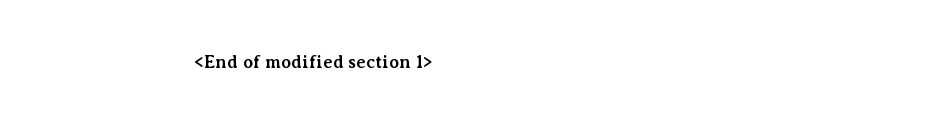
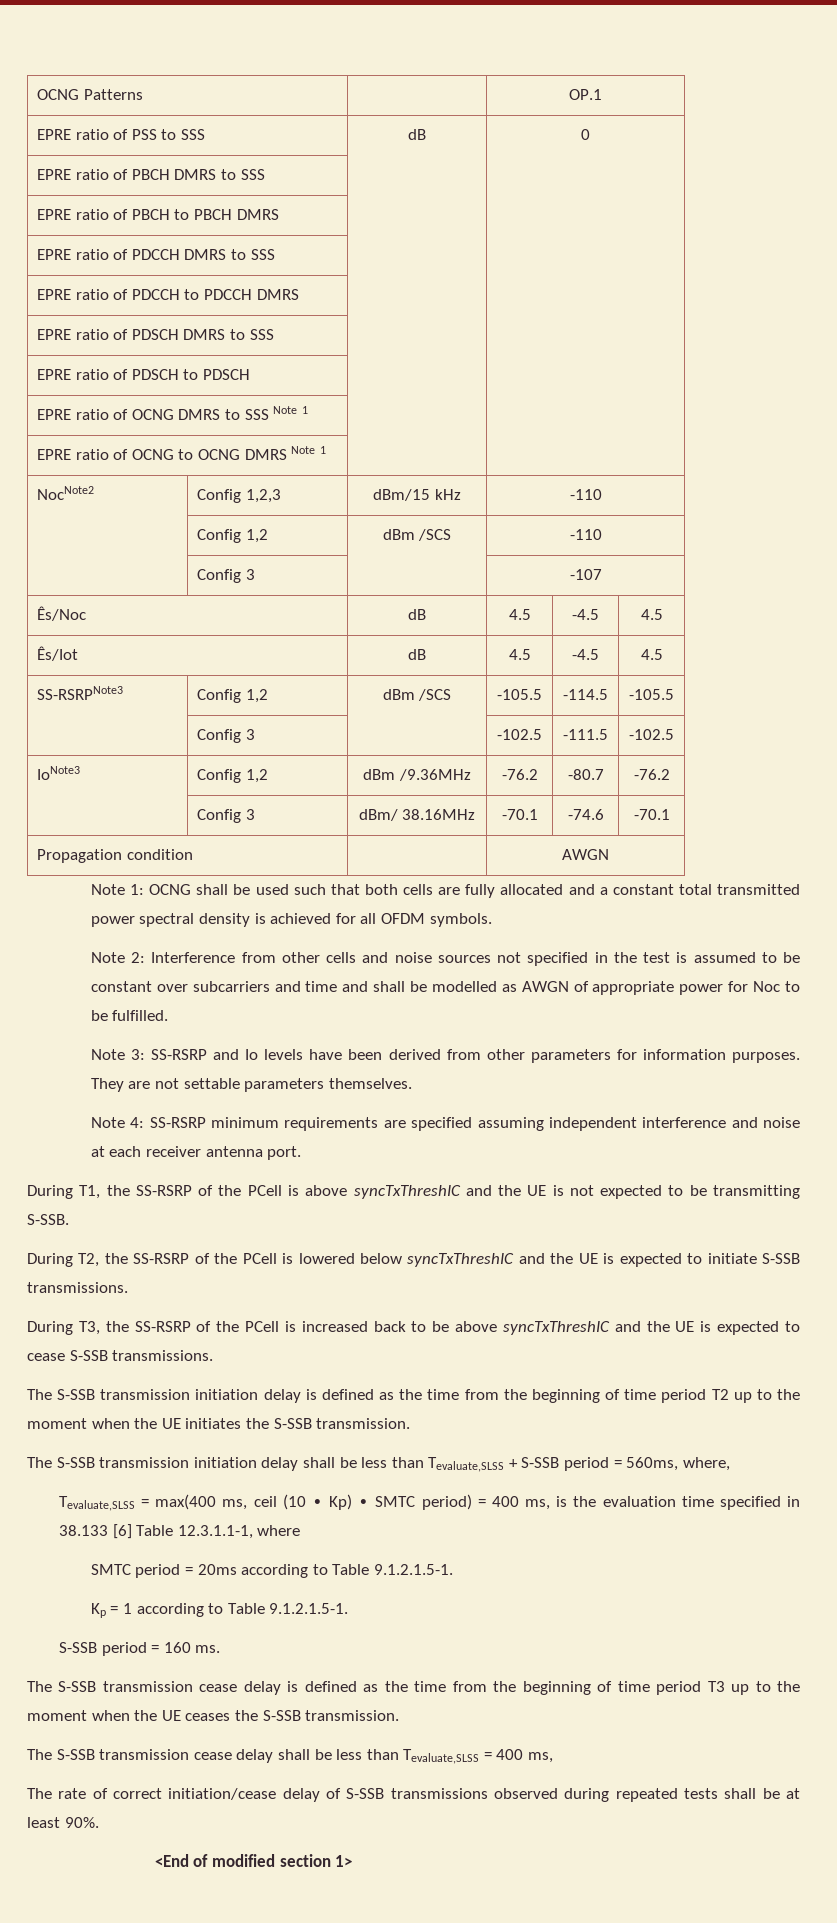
(194, 61) none -> [37,89,143,100] [569,89,602,100] [37,129,205,140] [408,129,426,140] [581,129,590,140] [37,169,265,180] [37,209,279,220] [37,249,275,260] [37,289,299,300] [37,329,274,340] [37,369,250,380] [37,406,308,420] [37,446,326,460] [37,486,95,500] [197,489,281,503] [373,489,461,501] [569,489,602,500] [197,529,268,543] [382,529,452,541] [569,529,602,540] [197,569,255,583] [569,569,602,580] [37,606,87,621] [408,609,426,620] [508,609,531,620] [572,609,599,620] [640,609,663,620] [37,646,79,661] [408,649,426,660] [508,649,531,660] [572,649,599,660] [640,649,663,660] [37,686,124,700] [197,689,268,703] [382,689,452,701] [497,689,542,700] [563,689,608,700] [629,689,674,700] [197,729,255,743] [497,729,542,740] [563,729,608,740] [629,729,674,740] [37,766,81,780] [197,769,268,783] [363,769,471,781] [501,769,538,780] [567,769,604,780] [633,769,670,780] [197,809,255,823] [358,809,476,821] [501,809,538,820] [567,809,604,820] [633,809,670,820] [37,849,193,863] [562,849,609,860] [90,884,800,898] [90,913,492,927] [90,952,800,966] [90,981,800,995] [90,1010,169,1021] [90,1049,800,1063] [90,1078,412,1092] [90,1117,801,1131] [90,1146,302,1160] [27,1185,801,1199] [27,1214,69,1225] [27,1253,801,1267] [27,1282,128,1293] [27,1321,801,1335] [27,1350,214,1361] [27,1389,800,1403] [27,1418,411,1429] [27,1457,730,1472] [58,1494,800,1511] [58,1524,301,1539] [90,1564,454,1578] [90,1603,349,1618] [58,1642,221,1656] [27,1681,801,1695] [27,1710,400,1721] [27,1749,554,1764] [27,1788,801,1802] [27,1817,99,1828] OCNG Patterns | | OP.1 // EPRE ratio of PSS to SSS | dB | 0 // EPRE ratio of PBCH DMRS to SSS | | // EPRE ratio of PBCH to PBCH DMRS | | // EPRE ratio of PDCCH DMRS to SSS | | // EPRE ratio of PDCCH to PDCCH DMRS | | // EPRE ratio of PDSCH DMRS to SSS | | // EPRE ratio of PDSCH to PDSCH | | // EPRE ratio of OCNG DMRS to SSS Note 1 | | // EPRE ratio of OCNG to OCNG DMRS Note 1 | | // NocNote2 | Config 1,2,3 | dBm/15 kHz | -110 // | Config 1,2 | dBm /SCS | -110 // | Config 3 | | -107 // Ês/Noc | dB | 4.5 | -4.5 | 4.5 // Ês/Iot | dB | 4.5 | -4.5 | 4.5 // SS-RSRPNote3 | Config 1,2 | dBm /SCS | -105.5 | -114.5 | -105.5 // | Config 3 | | -102.5 | -111.5 | -102.5 // IoNote3 | Config 1,2 | dBm /9.36MHz | -76.2 | -80.7 | -76.2 // | Config 3 | dBm/ 38.16MHz | -70.1 | -74.6 | -70.1 // Propagation condition | | AWGN // Note 1: OCNG shall be used such that both cells are fully allocated and a constant total transmitted power spectral density is achieved for all OFDM symbols. // Note 2: Interference from other cells and noise sources not specified in the test is assumed to be constant over subcarriers and time and shall be modelled as AWGN of appropriate power for Noc to be fulfilled. // Note 3: SS-RSRP and Io levels have been derived from other parameters for information purposes. They are not settable parameters themselves. // Note 4: SS-RSRP minimum requirements are specified assuming independent interference and noise at each receiver antenna port. // During T1, the SS-RSRP of the PCell is above syncTxThreshIC and the UE is not expected to be transmitting S-SSB. // During T2, the SS-RSRP of the PCell is lowered below syncTxThreshIC and the UE is expected to initiate S-SSB transmissions. // During T3, the SS-RSRP of the PCell is increased back to be above syncTxThreshIC and the UE is expected to cease S-SSB transmissions. // The S-SSB transmission initiation delay is defined as the time from the beginning of time period T2 up to the moment when the UE initiates the S-SSB transmission. // The S-SSB transmission initiation delay shall be less than Tevaluate,SLSS + S-SSB period = 560ms, where, // Tevaluate,SLSS = max(400 ms, ceil (10 ∙ Kp) ∙ SMTC period) = 400 ms, is the evaluation time specified in 38.133 [6] Table 12.3.1.1-1, where // SMTC period = 20ms according to Table 9.1.2.1.5-1. // Kp = 1 according to Table 9.1.2.1.5-1. // S-SSB period = 160 ms. // The S-SSB transmission cease delay is defined as the time from the beginning of time period T3 up to the moment when the UE ceases the S-SSB transmission. // The S-SSB transmission cease delay shall be less than Tevaluate,SLSS = 400 ms, // The rate of correct initiation/cease delay of S-SSB transmissions observed during repeated tests shall be at least 90%. //

